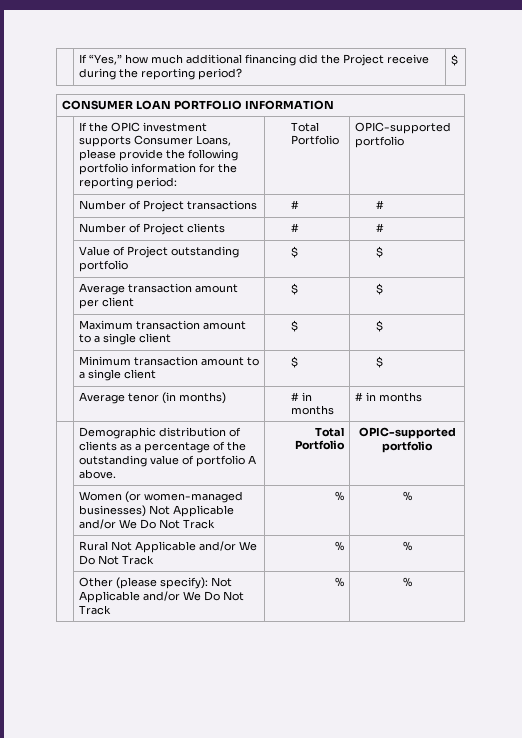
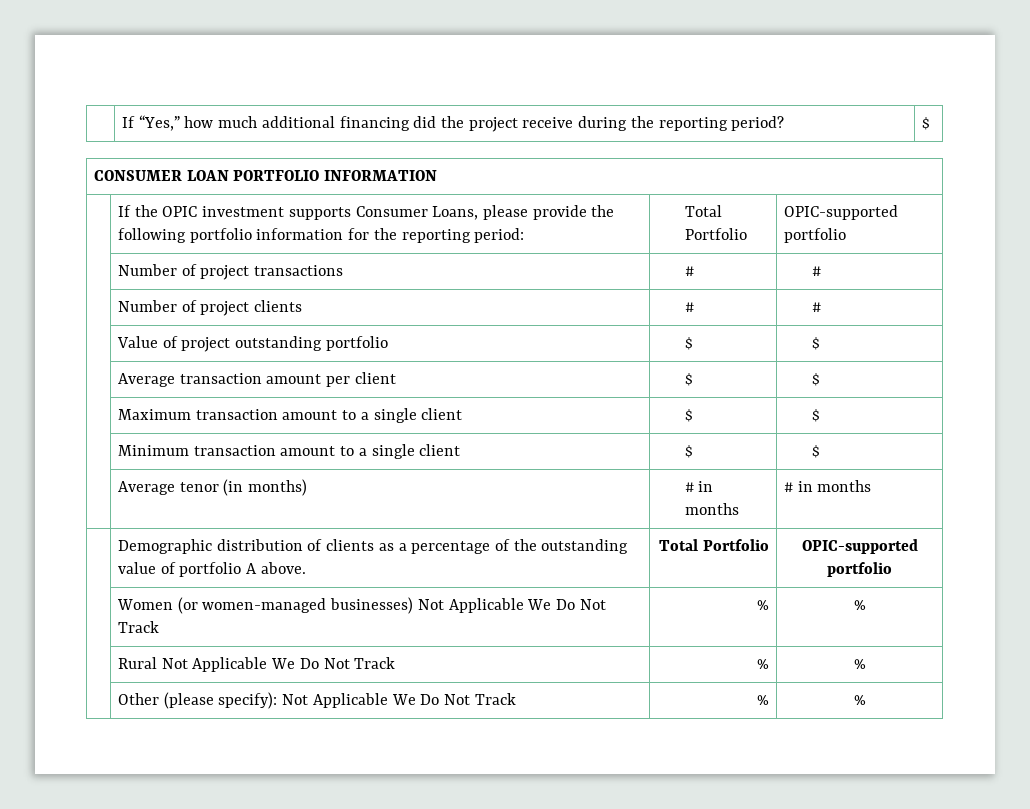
[342,54,384,66] Project -> [468,117,518,132] project
[142,200,184,212] Project -> [200,265,250,280] project
[142,223,184,235] Project -> [200,301,250,316] project
[126,246,168,258] Project -> [181,337,231,352] project
[78,519,116,529] and/or -> (524, 605) none
[198,541,236,551] and/or -> (268, 664) none
[142,591,180,601] and/or -> (388, 700) none

